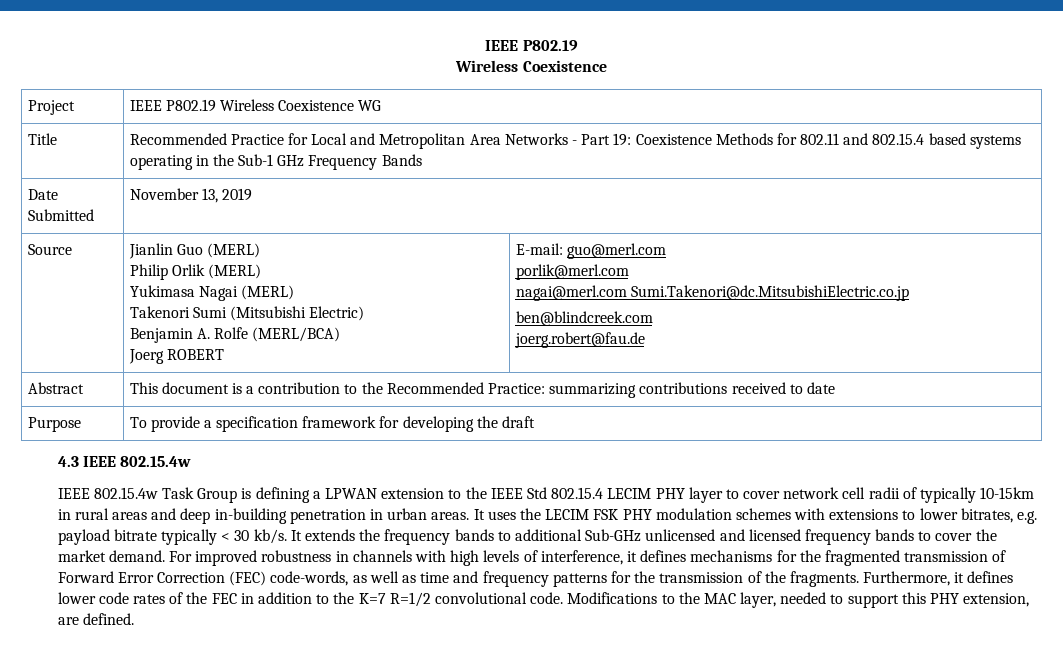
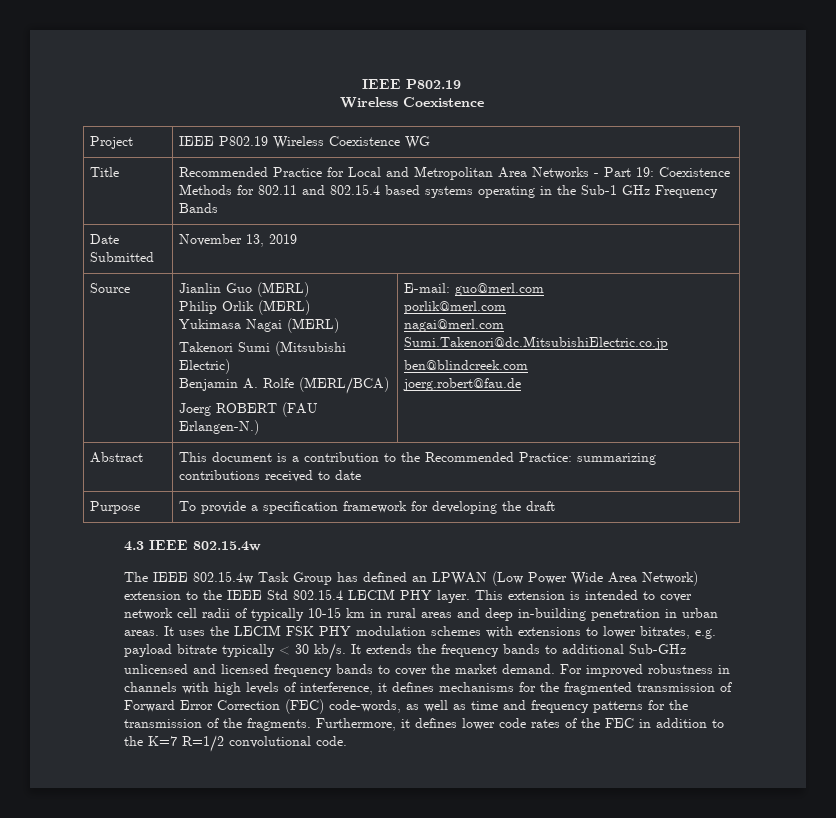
(224, 354) none -> [282,402,319,417] [179,420,260,435] (FAU Erlangen-N.)
(192, 461) none -> [124,572,149,582] The
[241,487,378,503] is defining a LPWAN -> [337,571,699,586] has defined an LPWAN (Low Power Wide Area Network)
[688,487,723,503] layer -> [437,590,639,603] layer. This extension is intended
[980,487,1035,499] 10-15km -> [308,607,366,618] 10-15 km
[567,592,1030,608] [57,613,134,625] Modifications to the MAC layer, needed to support this PHY extension, are defined. -> (348, 741) none

